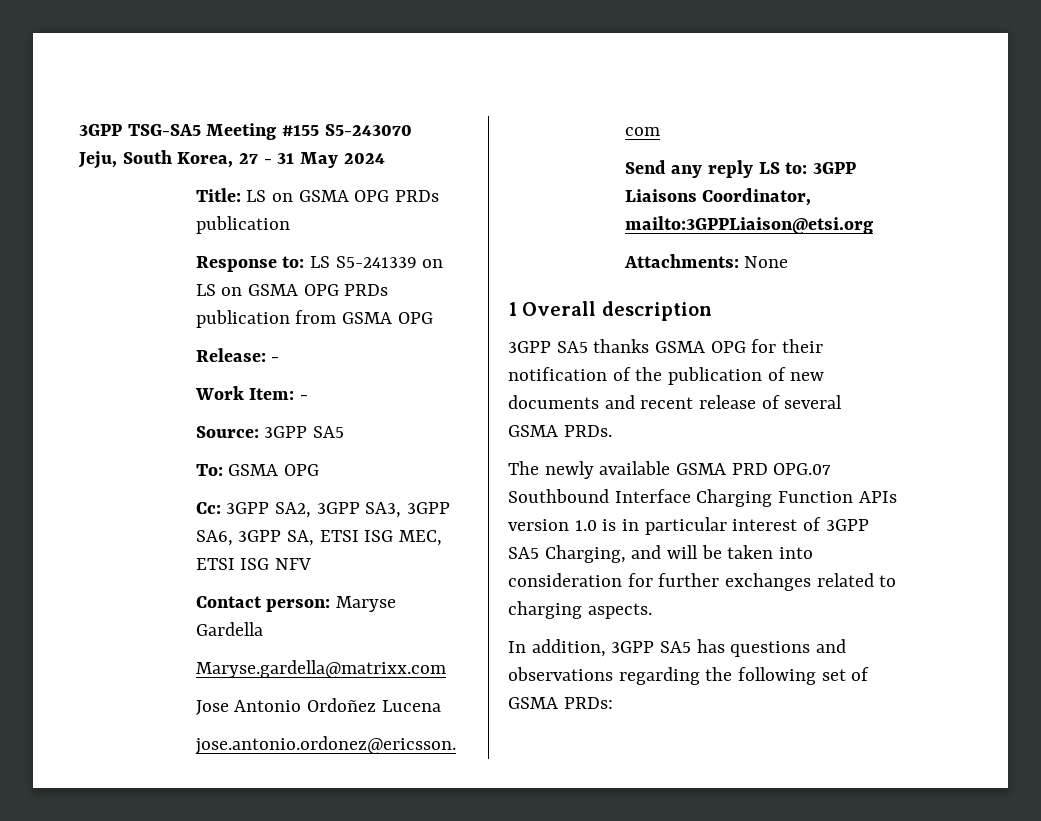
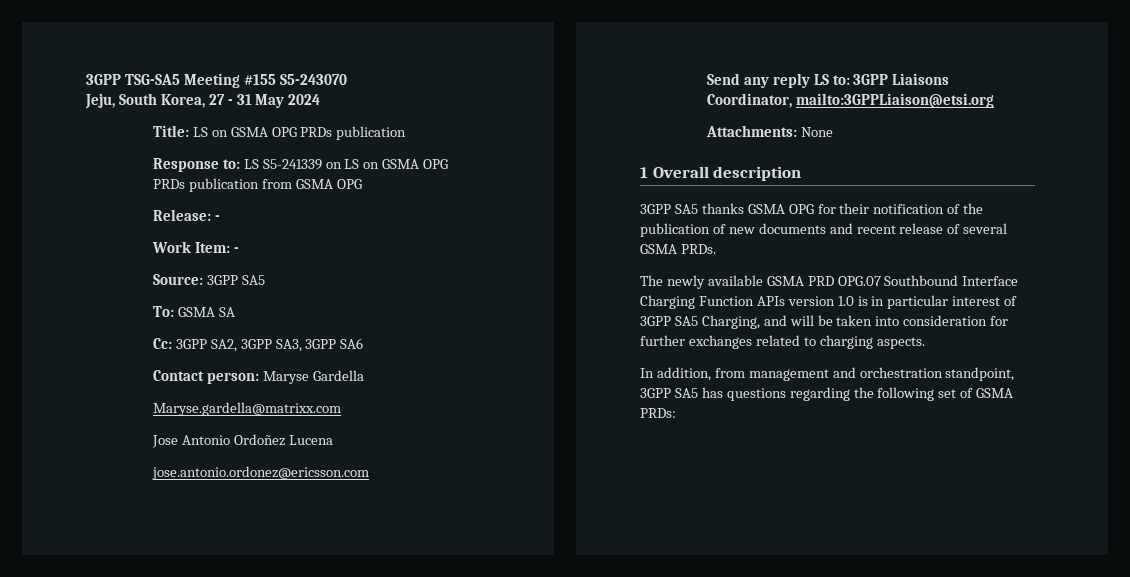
[284,464,320,476] OPG -> [218,307,235,317] SA
[195,530,443,546] [195,558,312,570] SA6, 3GPP SA, ETSI ISG MEC, ETSI ISG NFV -> [340,338,364,349] SA6
(606, 648) none -> [714,367,1015,381] from management and orchestration standpoint,
[816,639,847,653] [508,667,613,681] and observations -> (786, 394) none

